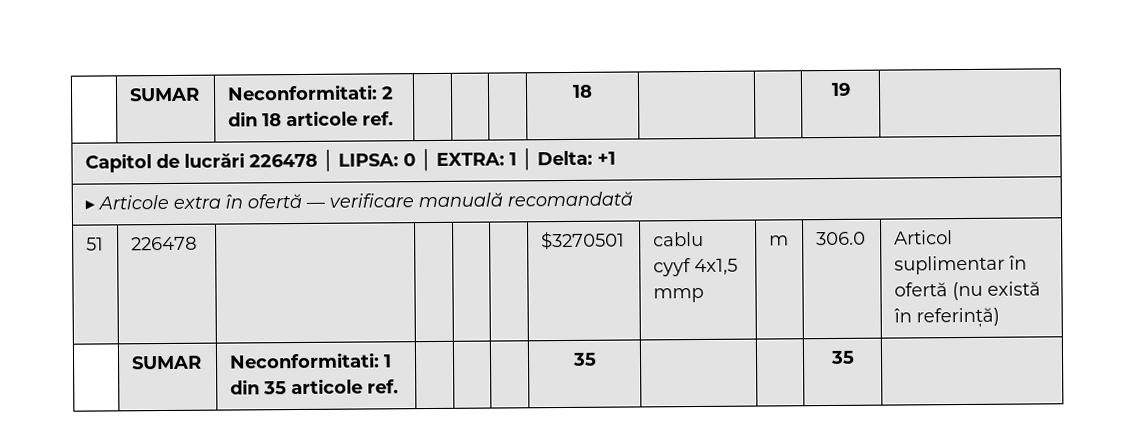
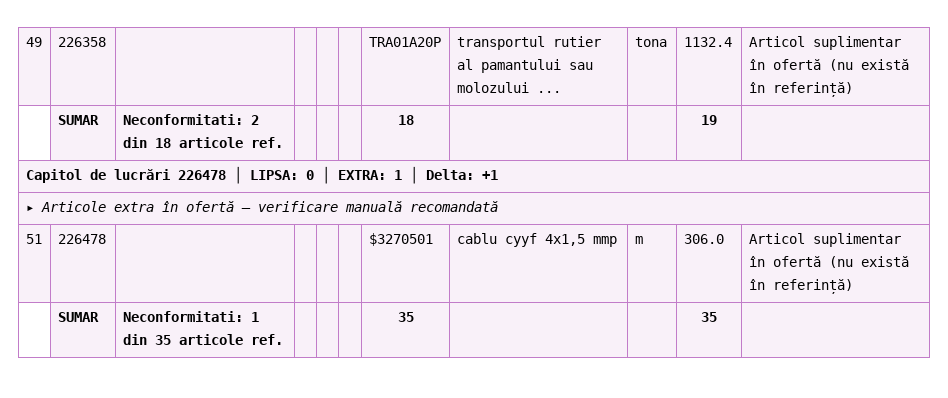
(128, 94) none -> [25,37,42,47] [57,37,106,47] [368,37,441,47] [456,36,601,50] [456,59,593,73] [456,82,561,93] [634,37,667,47] [683,37,732,47] [748,36,901,50] [748,59,909,71] [748,82,853,97] 49 | 226358 | | | | | TRA01A20P | transportul rutier al pamantului sau molozului ... | tona | 1132.4 | Articol suplimentar în ofertă (nu există în referință) //

